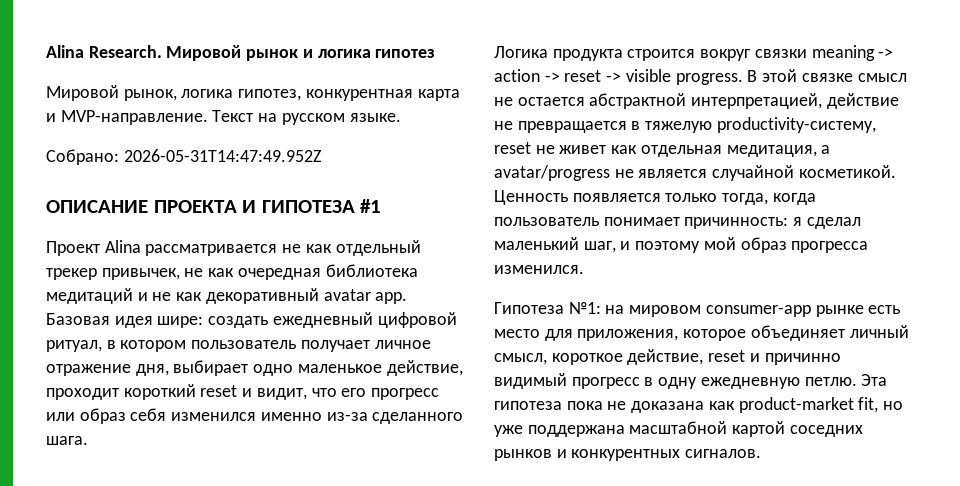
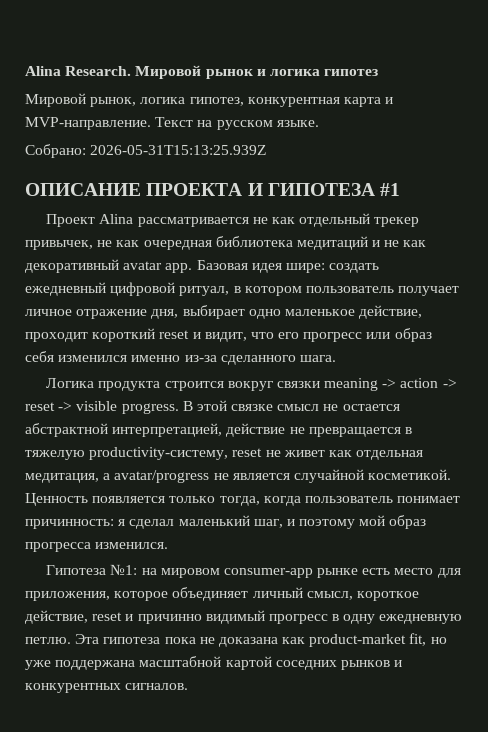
[123,149,321,162] 2026-05-31T14:47:49.952Z -> [90,145,267,155] 2026-05-31T15:13:25.939Z

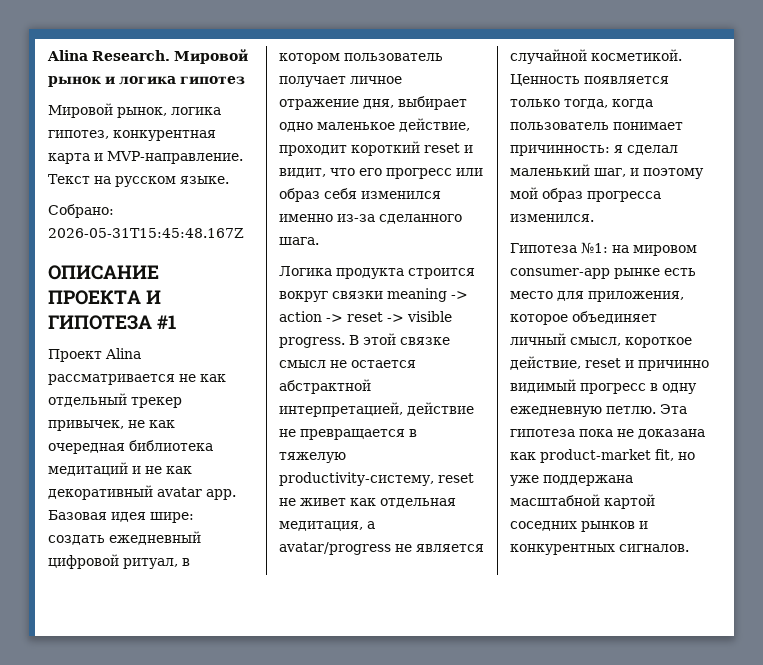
[90,145,267,155] 2026-05-31T15:13:25.939Z -> [48,228,244,238] 2026-05-31T15:45:48.167Z

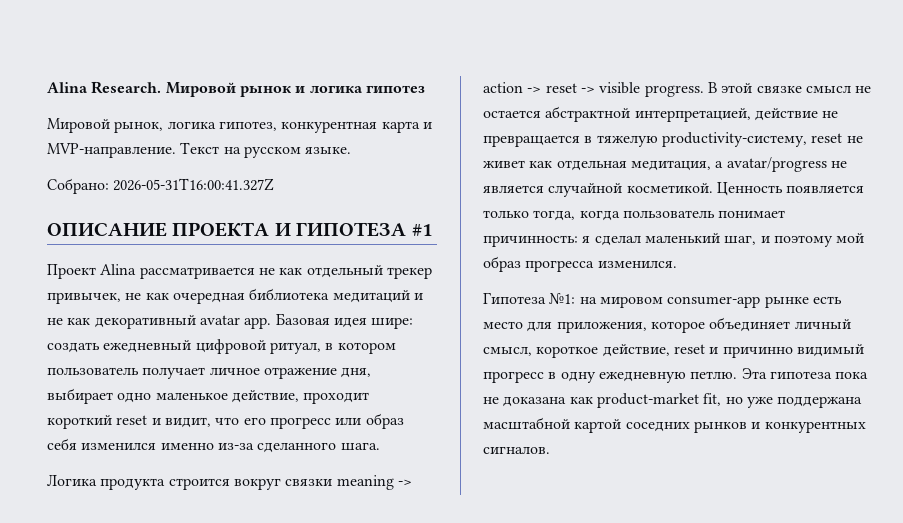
[48,228,244,238] 2026-05-31T15:45:48.167Z -> [113,178,275,191] 2026-05-31T16:00:41.327Z

